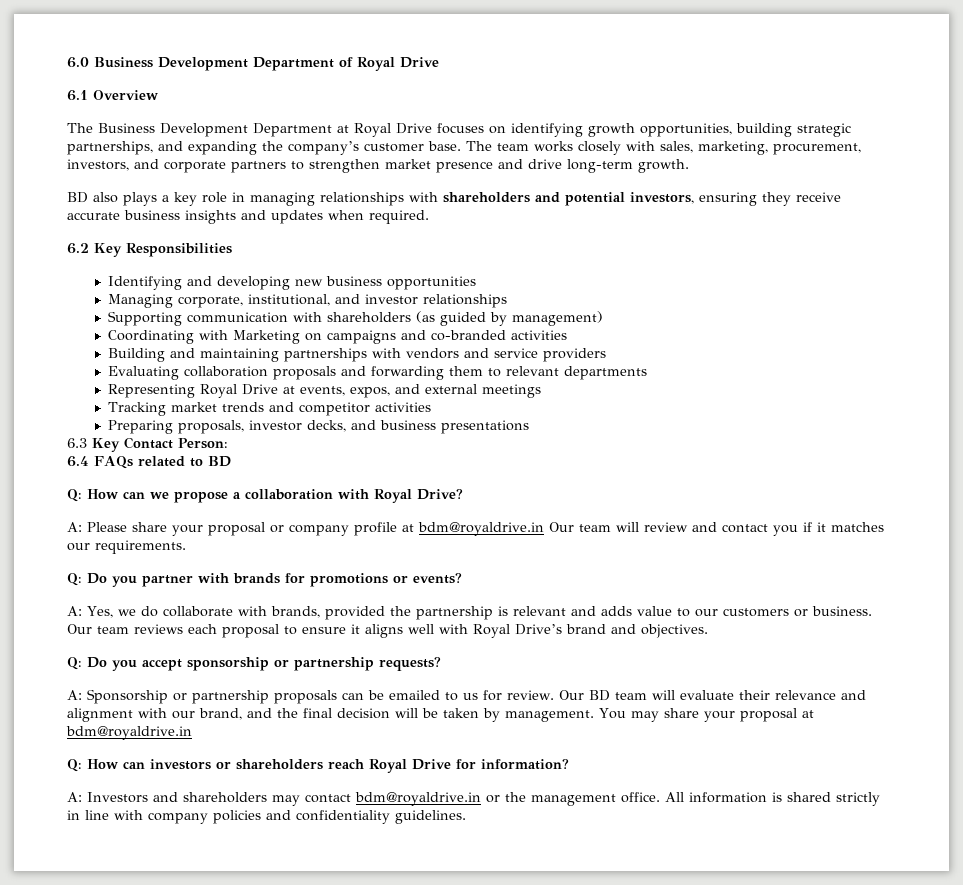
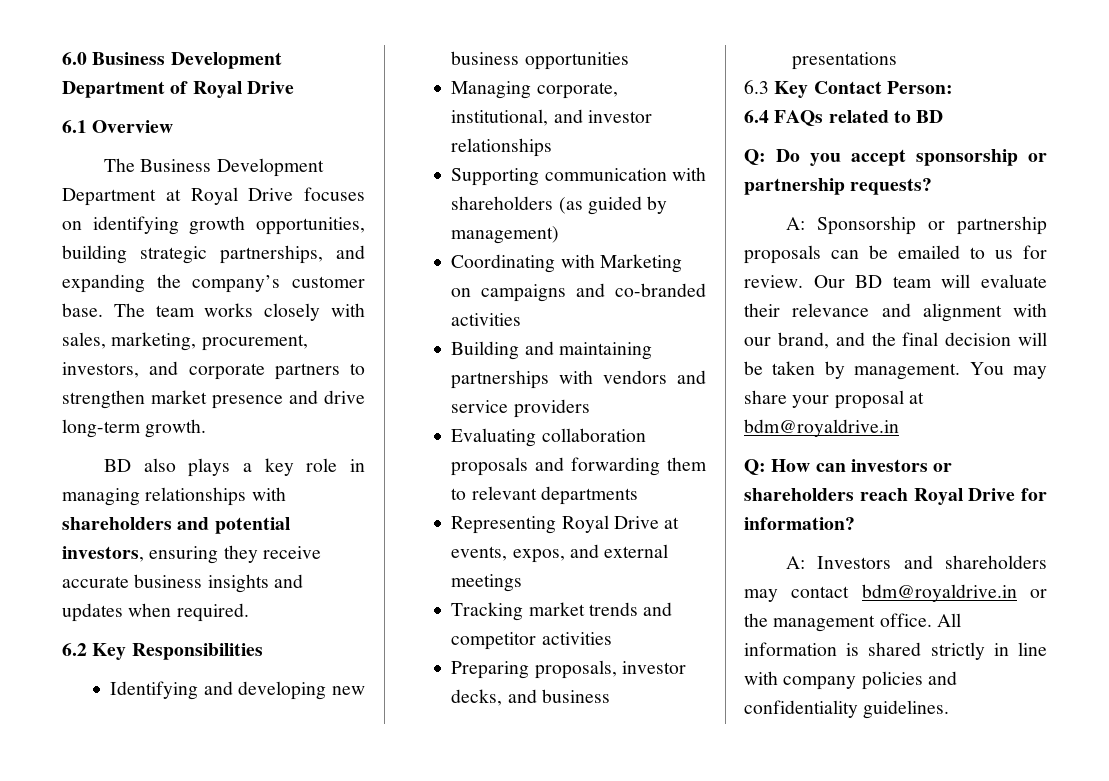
[67,489,463,503] [67,522,884,536] [67,540,186,554] [67,573,462,587] [67,606,872,620] [67,624,708,638] // Q: How can we propose a collaboration with Royal Drive? // A: Please share your proposal or company profile at bdm@royaldrive.in Our team will review and contact you if it matches our requirements. // Q: Do you partner with brands for promotions or events? // A: Yes, we do collaborate with brands, provided the partnership is relevant and adds value to our customers or business. Our team reviews each proposal to ensure it aligns well with Royal Drive’s brand and objectives. -> (944, 116) none

